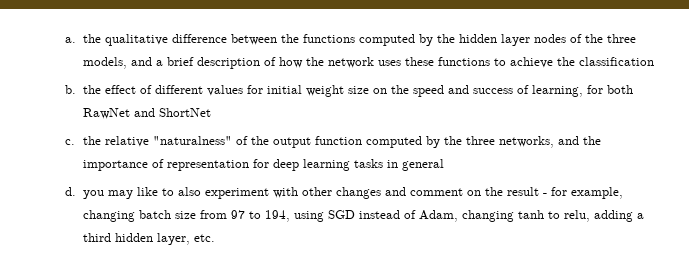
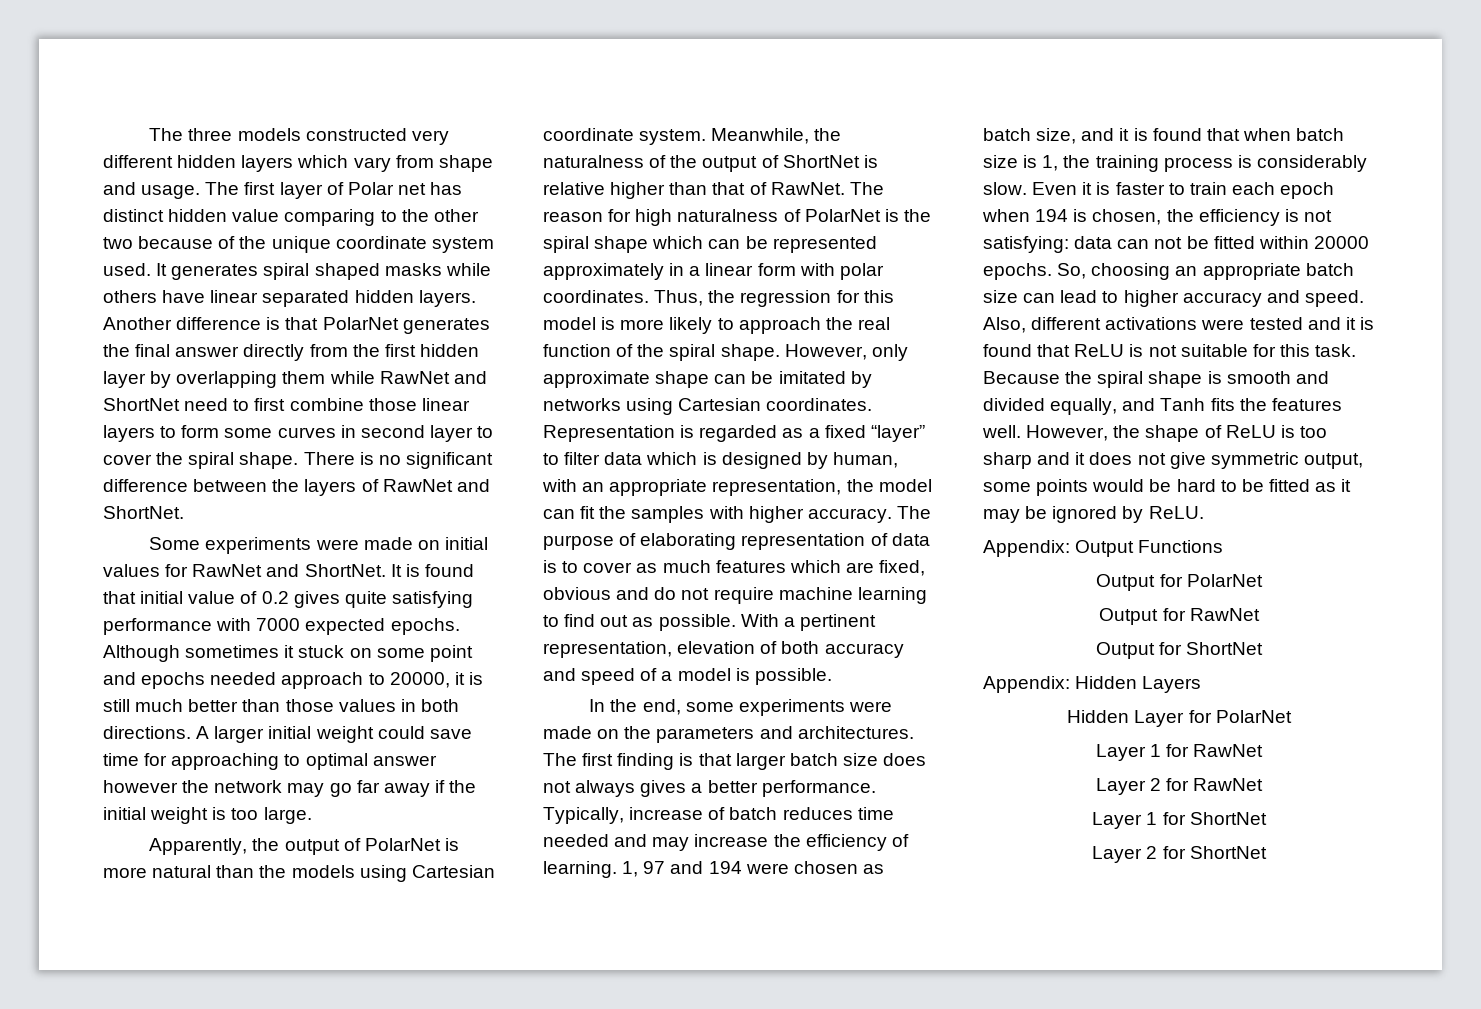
[65,34,636,46] [82,57,654,69] [65,85,633,97] [82,108,211,119] [65,136,601,148] [82,159,444,171] [65,187,623,199] [82,210,644,222] [82,233,215,245] a. the qualitative difference between the functions computed by the hidden layer nodes of the three models, and a brief description of how the network uses these functions to achieve the classification // b. the effect of different values for initial weight size on the speed and success of learning, for both RawNet and ShortNet // c. the relative "naturalness" of the output function computed by the three networks, and the importance of representation for deep learning tasks in general // d. you may like to also experiment with other changes and comment on the result - for example, changing batch size from 97 to 194, using SGD instead of Adam, changing tanh to relu, adding a third hidden layer, etc. -> [149,128,449,145] [103,155,493,172] [103,182,463,199] [103,209,479,226] [103,236,494,253] [103,263,491,280] [103,290,476,307] [103,317,490,334] [103,344,479,361] [103,371,487,388] [103,398,470,411] [103,425,494,442] [103,452,493,469] [103,479,490,496] [103,506,184,519] [149,537,488,554] [103,564,474,577] [103,591,473,608] [103,618,460,635] [103,645,473,662] [103,672,483,689] [103,699,459,712] [103,726,472,743] [103,753,437,770] [103,780,477,797] [103,807,312,824] [149,838,459,855] [103,865,495,882] [543,128,842,145] [543,155,878,172] [543,182,884,199] [543,209,931,226] [543,236,877,253] [543,263,884,280] [543,290,894,307] [543,317,890,334] [543,344,908,361] [543,371,872,388] [543,398,873,415] [543,425,925,442] [543,452,898,469] [542,479,932,496] [543,506,931,523] [543,533,930,550] [543,560,926,576] [543,587,927,604] [543,614,876,631] [543,641,904,658] [543,668,832,685] [589,699,892,716] [543,726,914,743] [543,753,927,770] [543,780,876,797] [543,807,894,824] [543,834,909,851] [543,861,884,878] [983,128,1345,144] [983,155,1367,172] [983,182,1335,199] [982,209,1332,226] [983,236,1369,253] [983,263,1354,280] [983,290,1364,307] [983,317,1374,333] [983,344,1357,357] [983,371,1329,388] [983,398,1342,415] [982,425,1327,442] [983,452,1363,469] [983,479,1352,496] [983,506,1204,523] [983,540,1224,557] [1096,574,1263,591] [1099,608,1260,625] [1095,642,1264,659] [983,676,1202,693] [1067,710,1292,727] [1095,744,1264,761] [1095,778,1264,795] [1092,812,1267,829] [1092,846,1267,863] The three models constructed very different hidden layers which vary from shape and usage. The first layer of Polar net has distinct hidden value comparing to the other two because of the unique coordinate system used. It generates spiral shaped masks while others have linear separated hidden layers. Another difference is that PolarNet generates the final answer directly from the first hidden layer by overlapping them while RawNet and ShortNet need to first combine those linear layers to form some curves in second layer to cover the spiral shape. There is no significant difference between the layers of RawNet and ShortNet. // Some experiments were made on initial values for RawNet and ShortNet. It is found that initial value of 0.2 gives quite satisfying performance with 7000 expected epochs. Although sometimes it stuck on some point and epochs needed approach to 20000, it is still much better than those values in both directions. A larger initial weight could save time for approaching to optimal answer however the network may go far away if the initial weight is too large. // Apparently, the output of PolarNet is more natural than the models using Cartesian coordinate system. Meanwhile, the naturalness of the output of ShortNet is relative higher than that of RawNet. The reason for high naturalness of PolarNet is the spiral shape which can be represented approximately in a linear form with polar coordinates. Thus, the regression for this model is more likely to approach the real function of the spiral shape. However, only approximate shape can be imitated by networks using Cartesian coordinates. Representation is regarded as a fixed “layer” to filter data which is designed by human, with an appropriate representation, the model can fit the samples with higher accuracy. The purpose of elaborating representation of data is to cover as much features which are fixed, obvious and do not require machine learning to find out as possible. With a pertinent representation, elevation of both accuracy and speed of a model is possible. // In the end, some experiments were made on the parameters and architectures. The first finding is that larger batch size does not always gives a better performance. Typically, increase of batch reduces time needed and may increase the efficiency of learning. 1, 97 and 194 were chosen as batch size, and it is found that when batch size is 1, the training process is considerably slow. Even it is faster to train each epoch when 194 is chosen, the efficiency is not satisfying: data can not be fitted within 20000 epochs. So, choosing an appropriate batch size can lead to higher accuracy and speed. Also, different activations were tested and it is found that ReLU is not suitable for this task. Because the spiral shape is smooth and divided equally, and Tanh fits the features well. However, the shape of ReLU is too sharp and it does not give symmetric output, some points would be hard to be fitted as it may be ignored by ReLU. // Appendix: Output Functions // Output for PolarNet // Output for RawNet // Output for ShortNet // Appendix: Hidden Layers // Hidden Layer for PolarNet // Layer 1 for RawNet // Layer 2 for RawNet // Layer 1 for ShortNet // Layer 2 for ShortNet

